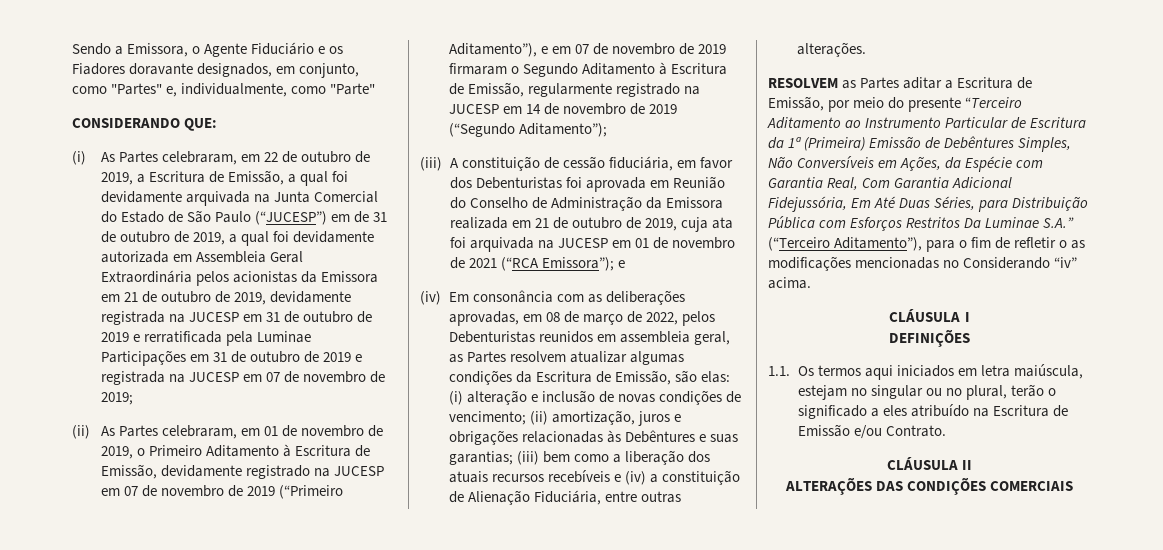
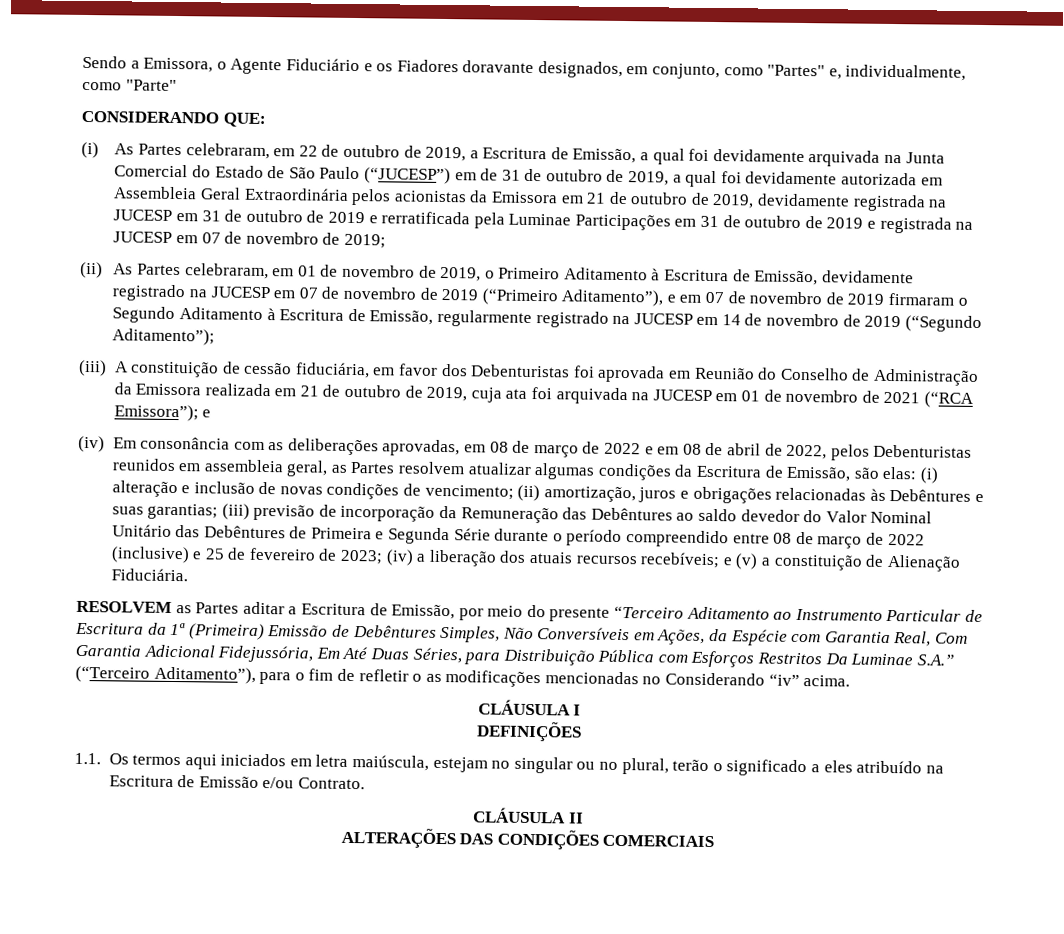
(642, 317) none -> [603,442,783,456] 2022 e em 08 de abril de
[542,451,609,463] bem como -> [253,504,933,524] [111,524,925,549] [110,546,414,566] previsão de incorporação da Remuneração das Debêntures ao saldo devedor do Valor Nominal Unitário das Debêntures de Primeira e Segunda Série durante o período compreendido entre 08 de março de 2022 (inclusive) e 25 de fevereiro de 2023; (iv)
[547,470,646,485] recebíveis e (iv) -> [640,552,759,570] recebíveis; e (v)
[533,490,681,505] [796,42,866,57] Fiduciária, entre outras alterações. -> [110,568,188,582] Fiduciária.

